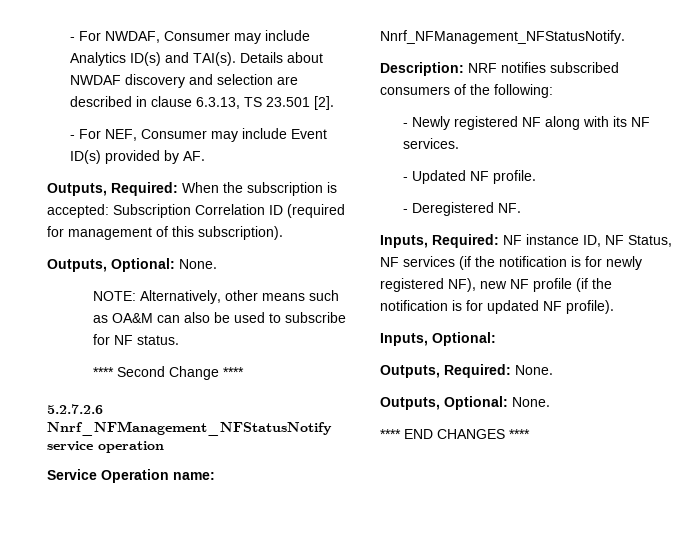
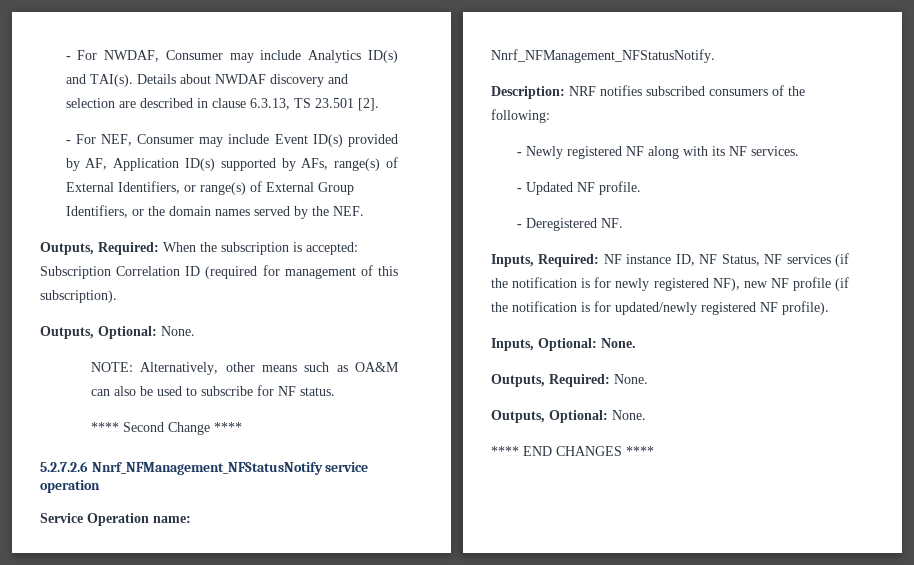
[182,151,205,161] AF. -> [85,157,398,171] [65,181,354,195] [65,205,364,219] AF, Application ID(s) supported by AFs, range(s) of External Identifiers, or range(s) of External Group Identifiers, or the domain names served by the NEF.
[487,300,539,314] updated -> [615,302,756,315] updated/newly registered
(496, 339) none -> [601,338,636,348] None.

